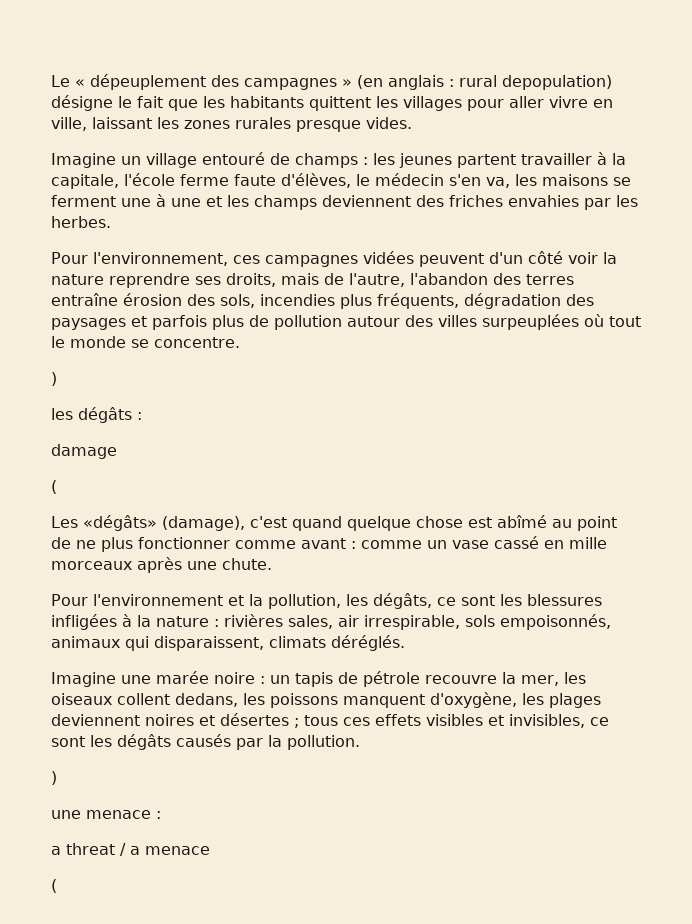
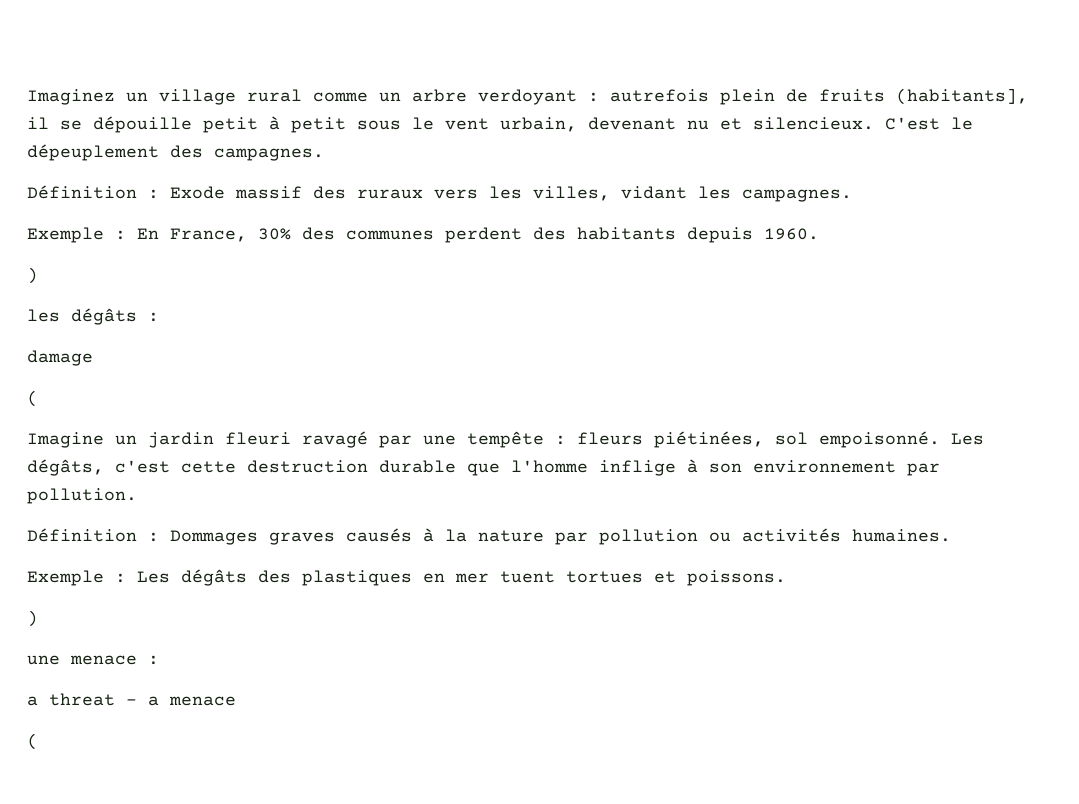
[51,74,612,90] [51,95,613,111] [51,117,412,132] [51,152,626,168] [51,173,631,189] [51,194,638,210] [51,216,111,228] [51,251,617,267] [51,273,574,288] [51,293,594,309] [51,314,641,330] [51,336,240,348] Le « dépeuplement des campagnes » (en anglais : rural depopulation) désigne le fait que les habitants quittent les villages pour aller vivre en ville, laissant les zones rurales presque vides. // Imagine un village entouré de champs : les jeunes partent travailler à la capitale, l'école ferme faute d'élèves, le médecin s'en va, les maisons se ferment une à une et les champs deviennent des friches envahies par les herbes. // Pour l'environnement, ces campagnes vidées peuvent d'un côté voir la nature reprendre ses droits, mais de l'autre, l'abandon des terres entraîne érosion des sols, incendies plus fréquents, dégradation des paysages et parfois plus de pollution autour des villes surpeuplées où tout le monde se concentre. -> [27,88,1028,105] [27,116,973,133] [27,144,324,161] [27,185,852,202] [27,227,819,243] Imaginez un village rural comme un arbre verdoyant : autrefois plein de fruits (habitants], il se dépouille petit à petit sous le vent urbain, devenant nu et silencieux. C'est le dépeuplement des campagnes. // Définition : Exode massif des ruraux vers les villes, vidant les campagnes. // Exemple : En France, 30% des communes perdent des habitants depuis 1960.
[51,515,617,531] [51,536,607,552] [51,557,272,573] [51,593,602,609] [51,614,611,630] [51,635,405,651] [51,671,586,687] [51,692,601,708] [51,713,609,728] [51,734,360,750] Les «dégâts» (damage), c'est quand quelque chose est abîmé au point de ne plus fonctionner comme avant : comme un vase cassé en mille morceaux après une chute. // Pour l'environnement et la pollution, les dégâts, ce sont les blessures infligées à la nature : rivières sales, air irrespirable, sols empoisonnés, animaux qui disparaissent, climats déréglés. // Imagine une marée noire : un tapis de pétrole recouvre la mer, les oiseaux collent dedans, les poissons manquent d'oxygène, les plages deviennent noires et désertes ; tous ces effets visibles et invisibles, ce sont les dégâts causés par la pollution. -> [27,431,984,448] [27,459,940,476] [27,488,137,504] [27,528,951,545] [27,569,786,586] Imagine un jardin fleuri ravagé par une tempête : fleurs piétinées, sol empoisonné. Les dégâts, c'est cette destruction durable que l'homme inflige à son environnement par pollution. // Définition : Dommages graves causés à la nature par pollution ou activités humaines. // Exemple : Les dégâts des plastiques en mer tuent tortues et poissons.
[120,843,126,856] / -> [126,699,137,705] -

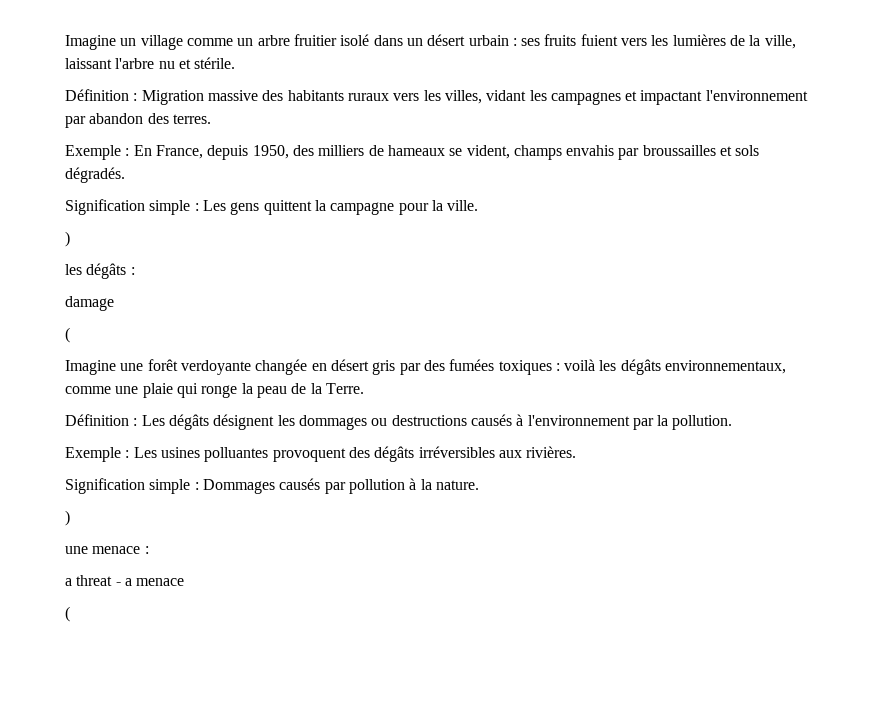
[27,89,115,105] Imaginez -> [65,35,116,50] Imagine
[247,89,302,102] rural -> (183, 42) none
[478,88,1028,105] [27,116,973,133] [27,144,324,161] [27,185,346,199] verdoyant : autrefois plein de fruits (habitants], il se dépouille petit à petit sous le vent urbain, devenant nu et silencieux. C'est le dépeuplement des campagnes. // Définition : Exode massif des -> [293,34,796,49] [65,57,236,69] [65,89,344,105] fruitier isolé dans un désert urbain : ses fruits fuient vers les lumières de la ville, laissant l'arbre nu et stérile. // Définition : Migration massive des habitants
[742,189,852,202] [27,227,819,243] campagnes. // Exemple : En France, 30% des communes perdent des habitants depuis 1960. -> [550,90,808,105] [65,113,211,128] [65,145,760,160] [65,167,125,183] [65,199,479,215] campagnes et impactant l'environnement par abandon des terres. // Exemple : En France, depuis 1950, des milliers de hameaux se vident, champs envahis par broussailles et sols dégradés. // Signification simple : Les gens quittent la campagne pour la ville.
[115,431,984,448] [27,459,940,476] [27,488,137,504] [27,528,951,545] [27,569,786,586] un jardin fleuri ravagé par une tempête : fleurs piétinées, sol empoisonné. Les dégâts, c'est cette destruction durable que l'homme inflige à son environnement par pollution. // Définition : Dommages graves causés à la nature par pollution ou activités humaines. // Exemple : Les dégâts des plastiques en mer tuent tortues et poissons. -> [120,359,787,375] [65,383,364,398] [65,414,733,430] [65,446,577,462] [65,478,479,494] une forêt verdoyante changée en désert gris par des fumées toxiques : voilà les dégâts environnementaux, comme une plaie qui ronge la peau de la Terre. // Définition : Les dégâts désignent les dommages ou destructions causés à l'environnement par la pollution. // Exemple : Les usines polluantes provoquent des dégâts irréversibles aux rivières. // Signification simple : Dommages causés par pollution à la nature.

